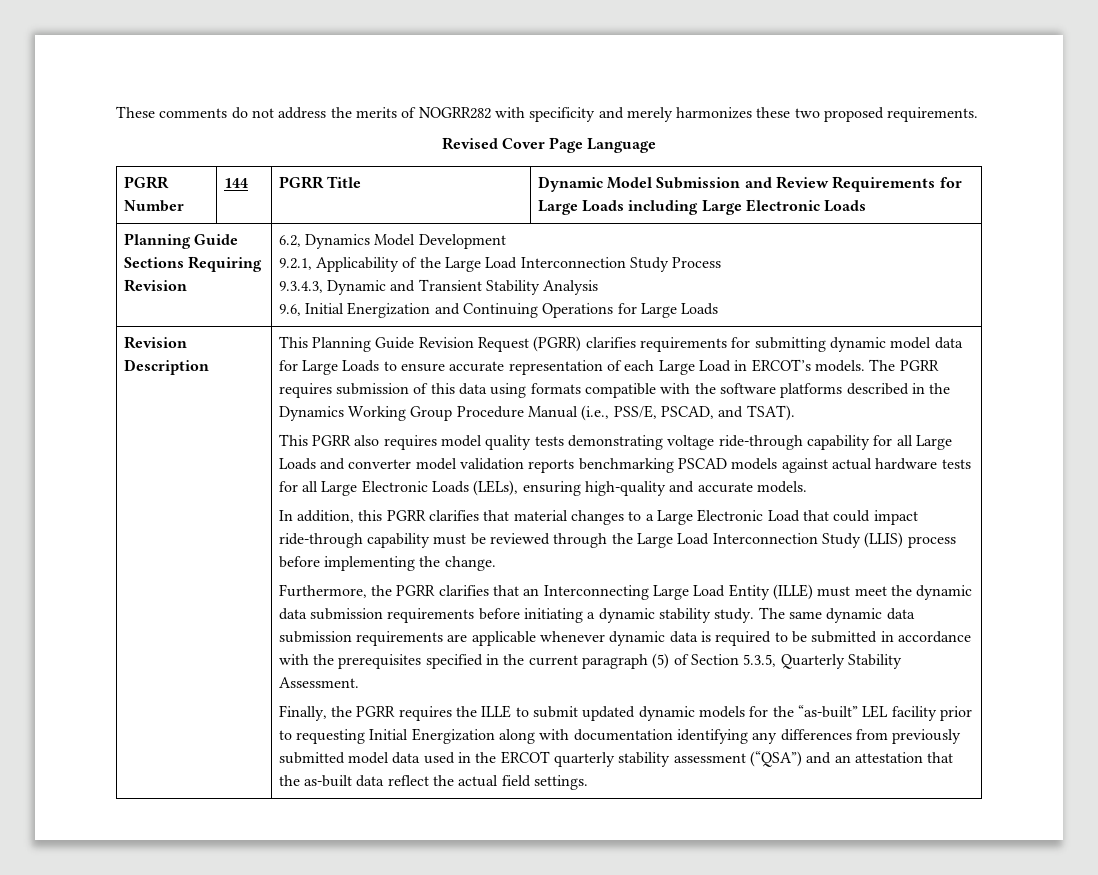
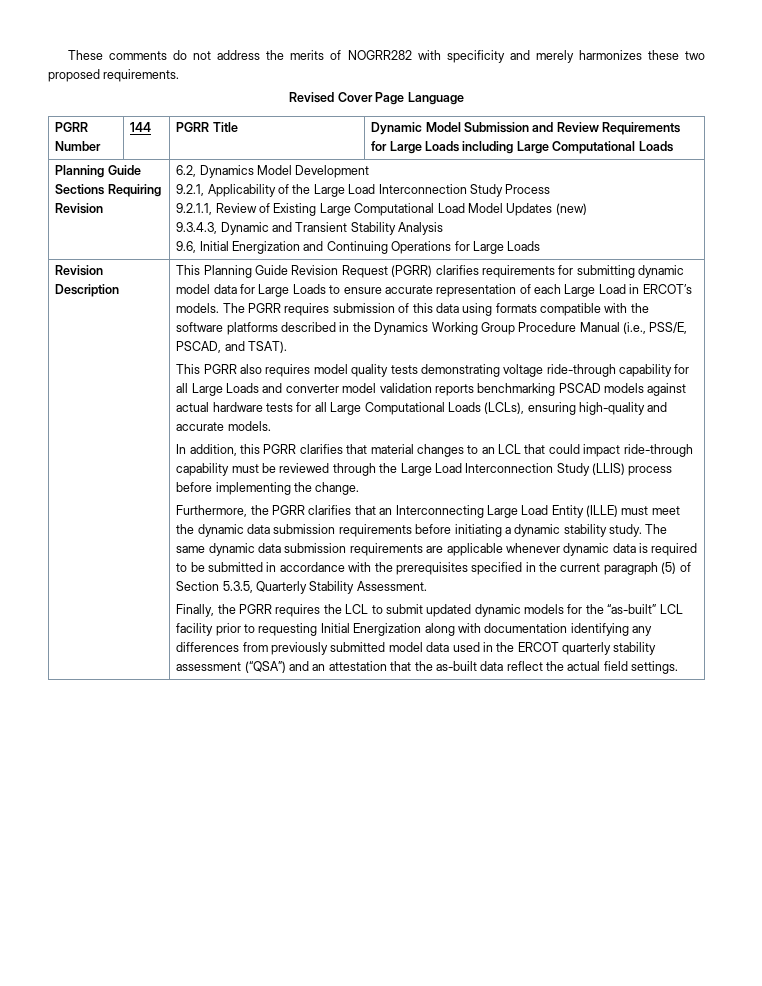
[746,199,821,212] Electronic -> [552,141,636,154] Computational
(722, 262) none -> [176,203,587,216] // 9.2.1.1, Review of Existing Large Computational Load Model Updates (new)
[361,480,519,496] Electronic Loads (LELs), -> [364,402,525,415] Computational Loads (LCLs),
[645,509,800,525] a Large Electronic Load -> [481,444,522,454] an LCL
[481,705,512,718] ILLE -> [345,604,369,614] LCL
[862,705,889,718] LEL -> [659,604,683,614] LCL

